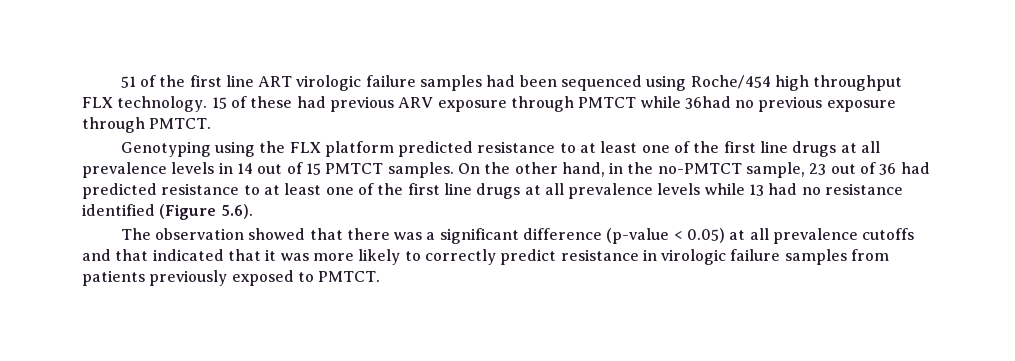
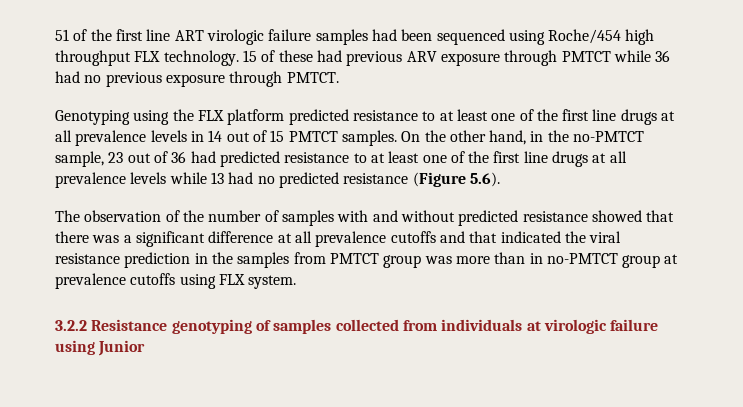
[684,96,731,109] 36had -> [655,50,671,62] [55,71,80,83] 36 had
[825,183,904,195] [82,204,155,216] resistance identified -> [278,172,409,188] predicted resistance
(244, 234) none -> [165,210,588,226] of the number of samples with and without predicted resistance
[606,228,726,244] (p-value < 0.05) -> (274, 237) none
[227,249,890,265] [82,270,381,286] that it was more likely to correctly predict resistance in virologic failure samples from patients previously exposed to PMTCT. -> [564,231,622,243] [55,252,679,268] [55,273,297,289] [55,319,659,334] [55,340,146,356] the viral resistance prediction in the samples from PMTCT group was more than in no-PMTCT group at prevalence cutoffs using FLX system. // 3.2.2 Resistance genotyping of samples collected from individuals at virologic failure using Junior

